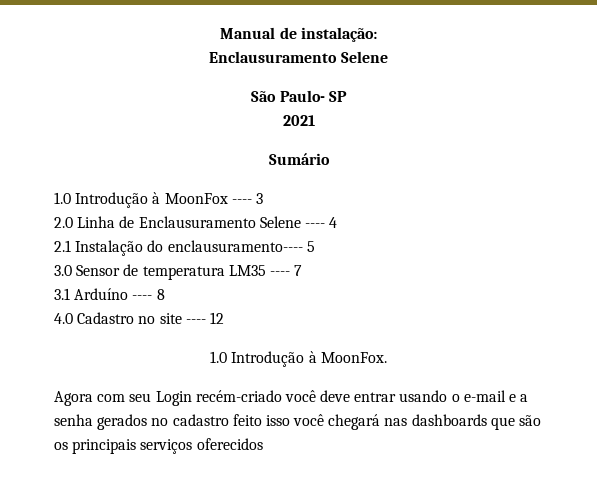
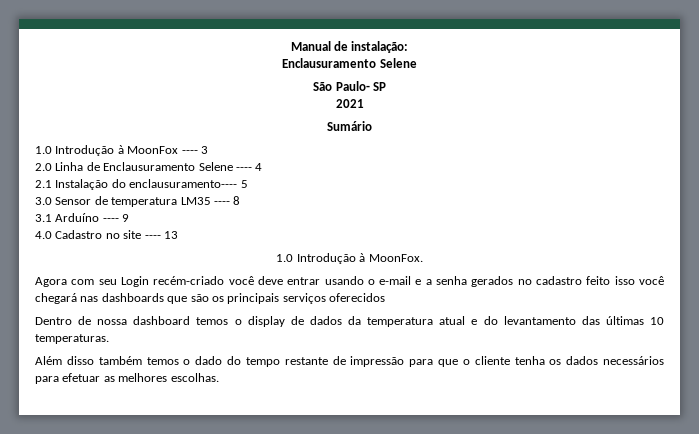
[294,265,303,276] 7 -> [233,196,241,205] 8
[156,289,165,300] 8 -> [122,214,130,222] 9
[209,312,224,324] 12 -> [163,231,178,239] 13
(263, 444) none -> [35,316,665,327] [35,334,109,344] [35,356,664,367] [35,373,219,384] // Dentro de nossa dashboard temos o display de dados da temperatura atual e do levantamento das últimas 10 temperaturas. // Além disso também temos o dado do tempo restante de impressão para que o cliente tenha os dados necessários para efetuar as melhores escolhas.

